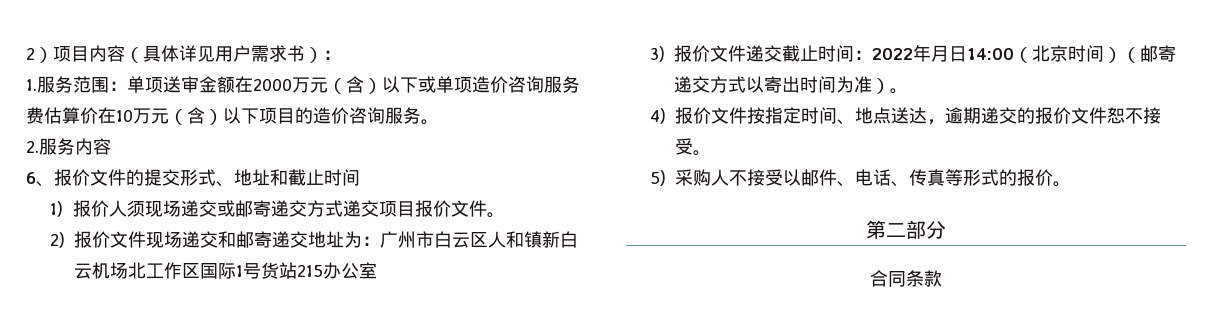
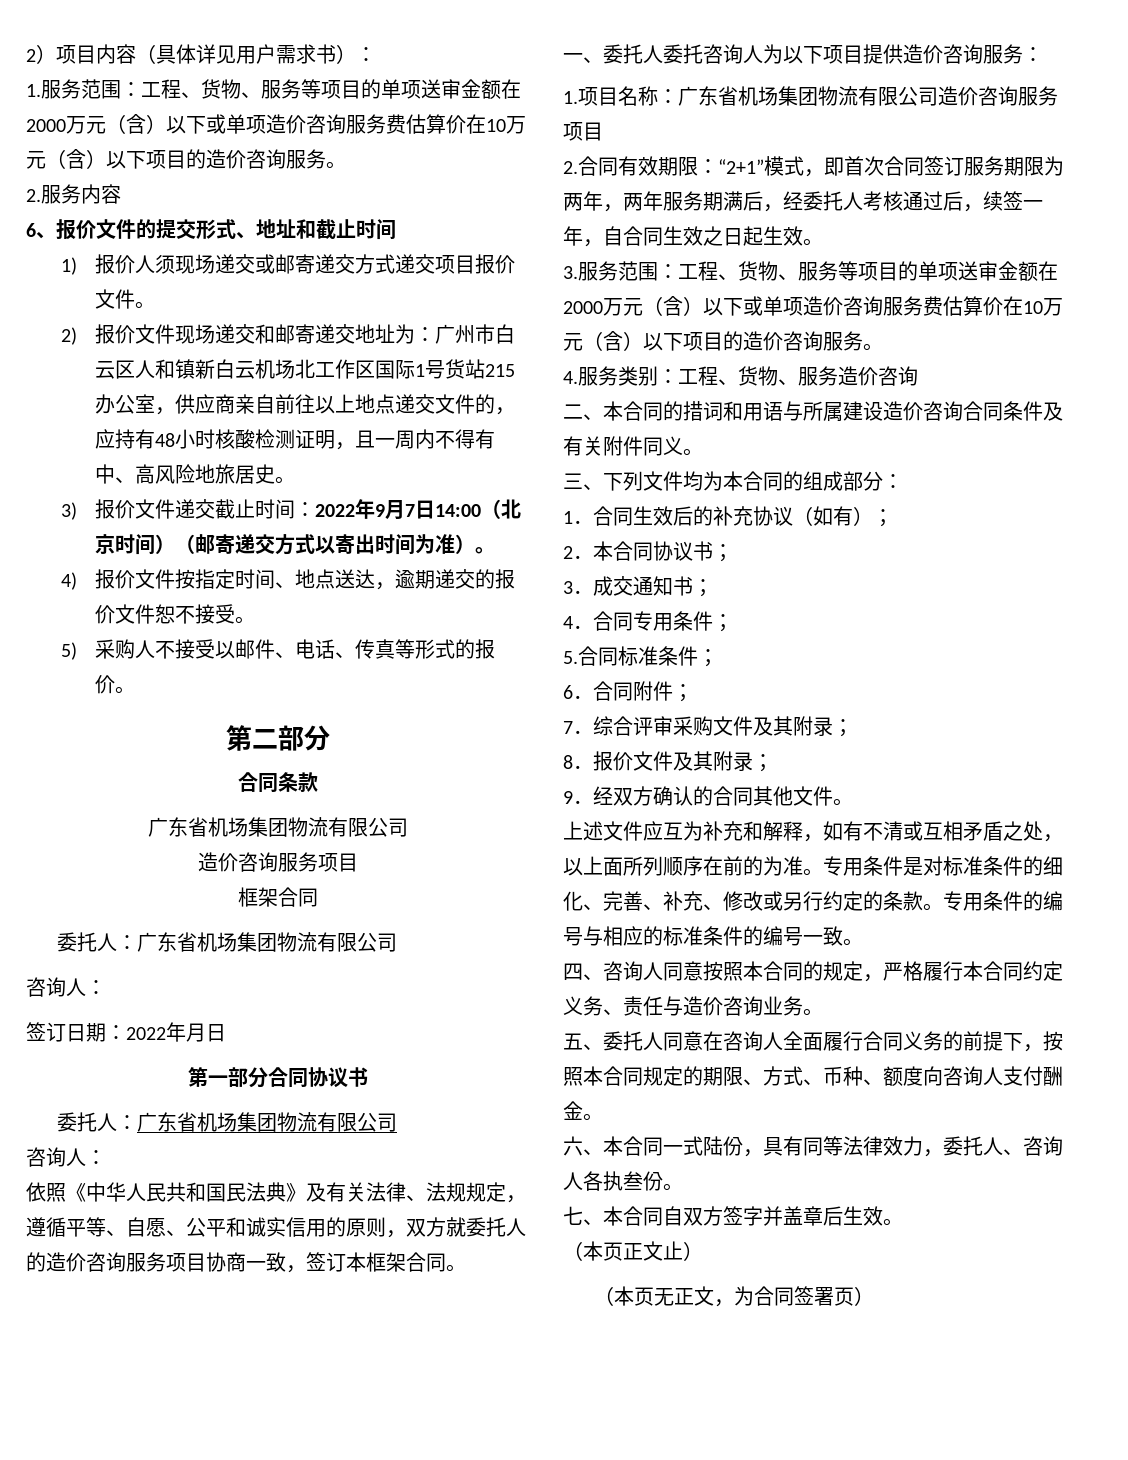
(127, 86) none -> [141,79,381,99] 工程、货物、服务等项目的
(377, 270) none -> [155,394,516,415] [95,429,496,450] [95,464,296,484] ，供应商亲自前往以上地点递交文件的，应持有48小时核酸检测证明，且一周内不得有中、高风险地旅居史。
[930,45,949,62] 月 -> [375,500,416,520] 9月7
(942, 278) none -> [148,817,408,837] [198,852,358,872] [238,887,318,907] [56,932,397,952] [26,977,106,997] [26,1022,226,1042] [188,1067,368,1088] [56,1112,397,1132] [26,1147,106,1167] [26,1182,526,1203] [26,1217,526,1238] [26,1252,466,1273] [563,44,1043,64] [563,86,1058,106] [563,122,603,141] [563,156,1064,177] [563,191,1043,212] [563,226,823,247] [563,261,1058,281] [563,296,1063,316] [563,331,883,351] [563,366,918,386] [563,401,1063,422] [563,436,703,456] [563,471,903,491] [563,506,893,527] [563,541,733,562] [563,576,713,597] [563,611,733,632] [563,646,718,667] [563,681,693,702] [563,716,853,737] [563,751,773,772] [563,786,853,806] [563,821,1063,842] [563,856,1063,876] [563,891,1063,911] [563,926,863,946] [563,961,1063,982] [563,996,823,1016] [563,1031,1063,1052] [563,1066,1063,1086] [563,1101,603,1121] [563,1136,1063,1157] [563,1171,683,1191] [563,1206,903,1226] [563,1241,703,1261] [593,1286,874,1307] // 广东省机场集团物流有限公司 // 造价咨询服务项目 // 框架合同 // 委托人：广东省机场集团物流有限公司 // 咨询人： // 签订日期：2022年月日 // 第一部分合同协议书 // 委托人：广东省机场集团物流有限公司 // 咨询人： // 依照《中华人民共和国民法典》及有关法律、法规规定，遵循平等、自愿、公平和诚实信用的原则，双方就委托人的造价咨询服务项目协商一致，签订本框架合同。 // 一、委托人委托咨询人为以下项目提供造价咨询服务： // 1.项目名称：广东省机场集团物流有限公司造价咨询服务项目 // 2.合同有效期限：“2+1”模式，即首次合同签订服务期限为两年，两年服务期满后，经委托人考核通过后，续签一年，自合同生效之日起生效。 // 3.服务范围：工程、货物、服务等项目的单项送审金额在2000万元（含）以下或单项造价咨询服务费估算价在10万元（含）以下项目的造价咨询服务。 // 4.服务类别：工程、货物、服务造价咨询 // 二、本合同的措词和用语与所属建设造价咨询合同条件及有关附件同义。 // 三、下列文件均为本合同的组成部分： // 1．合同生效后的补充协议（如有）； // 2．本合同协议书； // 3．成交通知书； // 4．合同专用条件； // 5.合同标准条件； // 6．合同附件； // 7．综合评审采购文件及其附录； // 8．报价文件及其附录； // 9．经双方确认的合同其他文件。 // 上述文件应互为补充和解释，如有不清或互相矛盾之处，以上面所列顺序在前的为准。专用条件是对标准条件的细化、完善、补充、修改或另行约定的条款。专用条件的编号与相应的标准条件的编号一致。 // 四、咨询人同意按照本合同的规定，严格履行本合同约定义务、责任与造价咨询业务。 // 五、委托人同意在咨询人全面履行合同义务的前提下，按照本合同规定的期限、方式、币种、额度向咨询人支付酬金。 // 六、本合同一式陆份，具有同等法律效力，委托人、咨询人各执叁份。 // 七、本合同自双方签字并盖章后生效。 // （本页正文止） // （本页无正文，为合同签署页）

